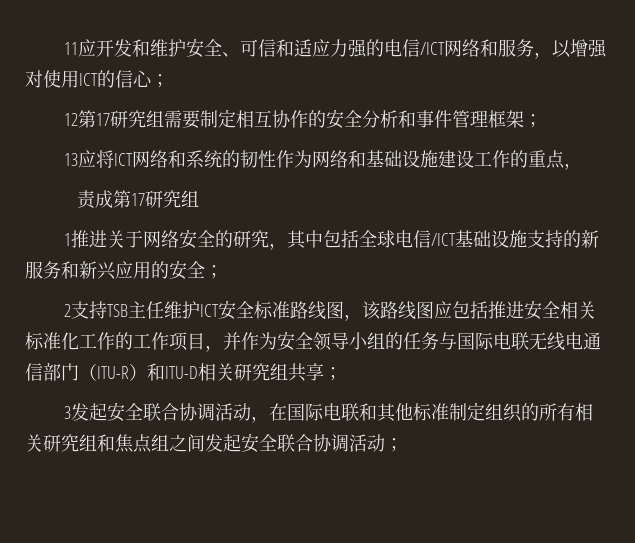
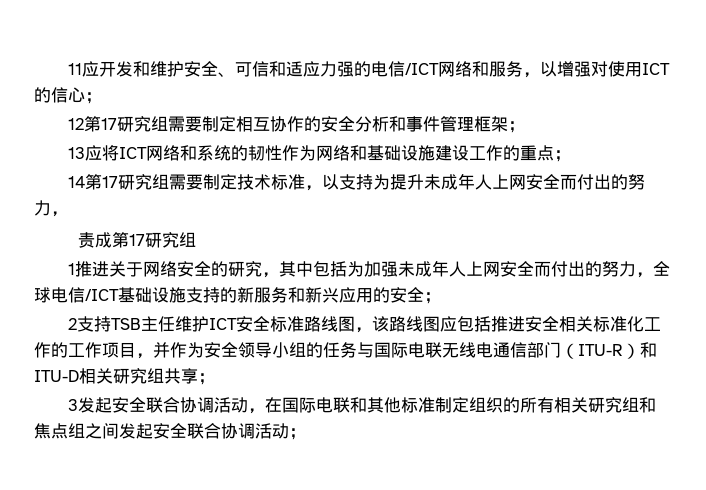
(565, 159) none -> [553,150,571,162] [67,173,645,191] [34,200,51,216] ； // 14第17研究组需要制定技术标准，以支持为提升未成年人上网安全而付出的努力
(359, 239) none -> [346,260,653,278] 为加强未成年人上网安全而付出的努力，

